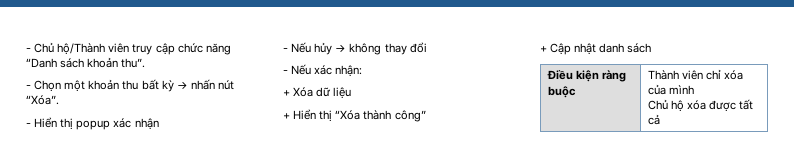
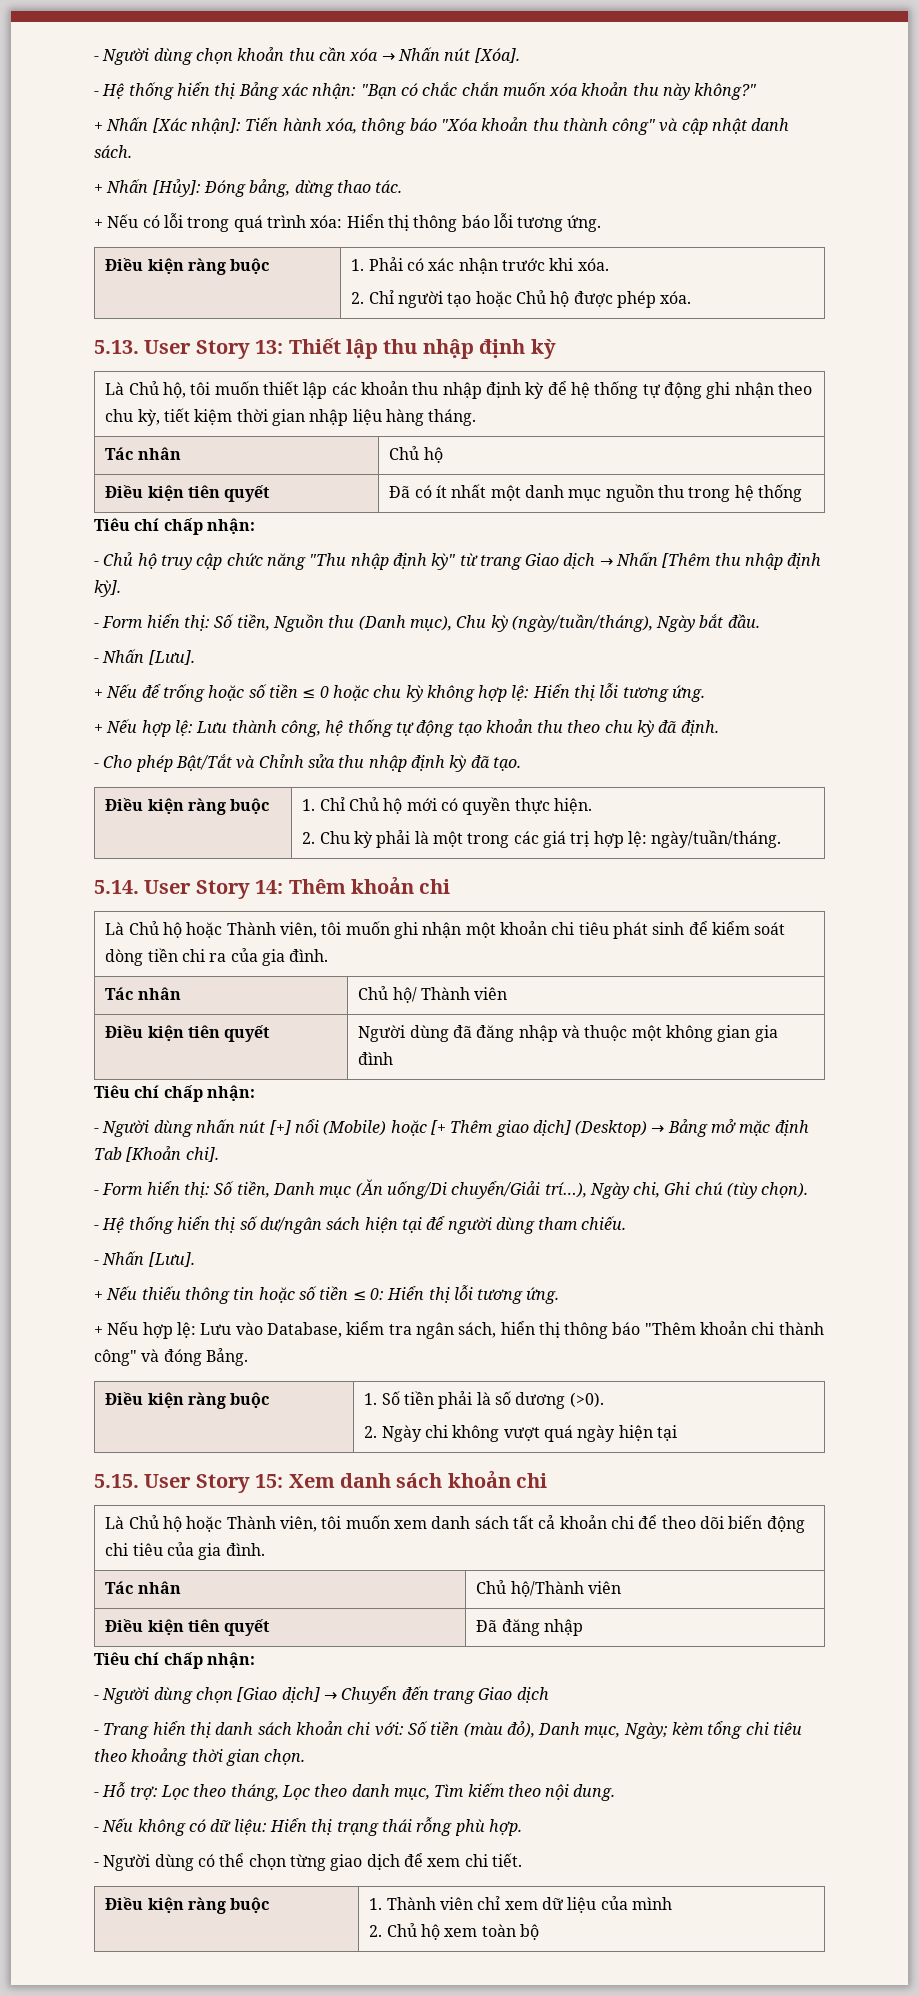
[26,42,231,55] [26,57,146,68] [26,79,234,92] [26,95,59,105] [26,117,159,130] [283,42,427,55] [283,64,363,77] [283,87,352,99] [283,109,426,122] [540,43,652,55] [546,70,626,82] [547,86,576,98] [647,69,743,80] - Chủ hộ/Thành viên truy cập chức năng “Danh sách khoản thu”. // - Chọn một khoản thu bất kỳ → nhấn nút “Xóa”. // - Hiển thị popup xác nhận // - Nếu hủy → không thay đổi // - Nếu xác nhận: // + Xóa dữ liệu // + Hiển thị “Xóa thành công” // + Cập nhật danh sách // Điều kiện ràng buộc | Thành viên chỉ xóa -> [94,47,520,65] [94,82,758,100] [94,117,790,135] [94,145,132,158] [94,179,403,197] [94,213,602,232] [105,258,270,275] [351,257,609,274] [351,290,692,308] [94,338,556,359] [105,381,812,399] [105,408,477,426] [105,447,181,460] [389,446,443,463] [105,485,271,502] [389,484,802,502] [94,518,255,535] [94,552,822,570] [94,580,121,597] [94,614,760,632] [94,649,195,665] [94,683,706,702] [94,719,719,737] [94,754,521,772] [105,798,270,815] [302,797,593,815] [302,830,782,848] [94,876,451,899] [105,921,786,939] [105,948,329,966] [105,987,181,1000] [358,986,508,1003] [105,1025,271,1042] [358,1025,778,1042] [358,1052,394,1065] [94,1085,255,1102] [94,1119,809,1137] [94,1146,219,1162] [94,1179,809,1199] [94,1216,627,1234] [94,1251,195,1267] [94,1285,560,1304] [94,1321,824,1339] [94,1348,248,1366] [105,1392,270,1409] [364,1391,604,1409] [364,1425,678,1442] [94,1470,548,1493] [105,1515,805,1533] [105,1542,265,1560] [105,1581,181,1594] [476,1580,622,1597] [105,1619,271,1636] [476,1619,584,1636] [94,1652,255,1669] [94,1686,549,1704] [94,1721,803,1739] [94,1748,306,1766] [94,1782,616,1801] [94,1817,522,1836] [94,1853,522,1871] [105,1897,270,1914] [369,1896,597,1913] - Người dùng chọn khoản thu cần xóa → Nhấn nút [Xóa]. // - Hệ thống hiển thị Bảng xác nhận: "Bạn có chắc chắn muốn xóa khoản thu này không?" // + Nhấn [Xác nhận]: Tiến hành xóa, thông báo "Xóa khoản thu thành công" và cập nhật danh sách. // + Nhấn [Hủy]: Đóng bảng, dừng thao tác. // + Nếu có lỗi trong quá trình xóa: Hiển thị thông báo lỗi tương ứng. // Điều kiện ràng buộc | 1. Phải có xác nhận trước khi xóa. // 2. Chỉ người tạo hoặc Chủ hộ được phép xóa. // 5.13. User Story 13: Thiết lập thu nhập định kỳ // Là Chủ hộ, tôi muốn thiết lập các khoản thu nhập định kỳ để hệ thống tự động ghi nhận theo chu kỳ, tiết kiệm thời gian nhập liệu hàng tháng. // Tác nhân | Chủ hộ // Điều kiện tiên quyết | Đã có ít nhất một danh mục nguồn thu trong hệ thống // Tiêu chí chấp nhận: // - Chủ hộ truy cập chức năng "Thu nhập định kỳ" từ trang Giao dịch → Nhấn [Thêm thu nhập định kỳ]. // - Form hiển thị: Số tiền, Nguồn thu (Danh mục), Chu kỳ (ngày/tuần/tháng), Ngày bắt đầu. // - Nhấn [Lưu]. // + Nếu để trống hoặc số tiền ≤ 0 hoặc chu kỳ không hợp lệ: Hiển thị lỗi tương ứng. // + Nếu hợp lệ: Lưu thành công, hệ thống tự động tạo khoản thu theo chu kỳ đã định. // - Cho phép Bật/Tắt và Chỉnh sửa thu nhập định kỳ đã tạo. // Điều kiện ràng buộc | 1. Chỉ Chủ hộ mới có quyền thực hiện. // 2. Chu kỳ phải là một trong các giá trị hợp lệ: ngày/tuần/tháng. // 5.14. User Story 14: Thêm khoản chi // Là Chủ hộ hoặc Thành viên, tôi muốn ghi nhận một khoản chi tiêu phát sinh để kiểm soát dòng tiền chi ra của gia đình. // Tác nhân | Chủ hộ/ Thành viên // Điều kiện tiên quyết | Người dùng đã đăng nhập và thuộc một không gian gia đình // Tiêu chí chấp nhận: // - Người dùng nhấn nút [+] nổi (Mobile) hoặc [+ Thêm giao dịch] (Desktop) → Bảng mở mặc định Tab [Khoản chi]. // - Form hiển thị: Số tiền, Danh mục (Ăn uống/Di chuyển/Giải trí…), Ngày chi, Ghi chú (tùy chọn). // - Hệ thống hiển thị số dư/ngân sách hiện tại để người dùng tham chiếu. // - Nhấn [Lưu]. // + Nếu thiếu thông tin hoặc số tiền ≤ 0: Hiển thị lỗi tương ứng. // + Nếu hợp lệ: Lưu vào Database, kiểm tra ngân sách, hiển thị thông báo "Thêm khoản chi thành công" và đóng Bảng. // Điều kiện ràng buộc | 1. Số tiền phải là số dương (>0). // 2. Ngày chi không vượt quá ngày hiện tại // 5.15. User Story 15: Xem danh sách khoản chi // Là Chủ hộ hoặc Thành viên, tôi muốn xem danh sách tất cả khoản chi để theo dõi biến động chi tiêu của gia đình. // Tác nhân | Chủ hộ/Thành viên // Điều kiện tiên quyết | Đã đăng nhập // Tiêu chí chấp nhận: // - Người dùng chọn [Giao dịch] → Chuyển đến trang Giao dịch // - Trang hiển thị danh sách khoản chi với: Số tiền (màu đỏ), Danh mục, Ngày; kèm tổng chi tiêu theo khoảng thời gian chọn. // - Hỗ trợ: Lọc theo tháng, Lọc theo danh mục, Tìm kiếm theo nội dung. // - Nếu không có dữ liệu: Hiển thị trạng thái rỗng phù hợp. // - Người dùng có thể chọn từng giao dịch để xem chi tiết. // Điều kiện ràng buộc | 1. Thành viên chỉ xem dữ liệu
[647,99,754,112] [647,114,660,125] Chủ hộ xóa được tất cả -> [369,1923,540,1940] 2. Chủ hộ xem toàn bộ

